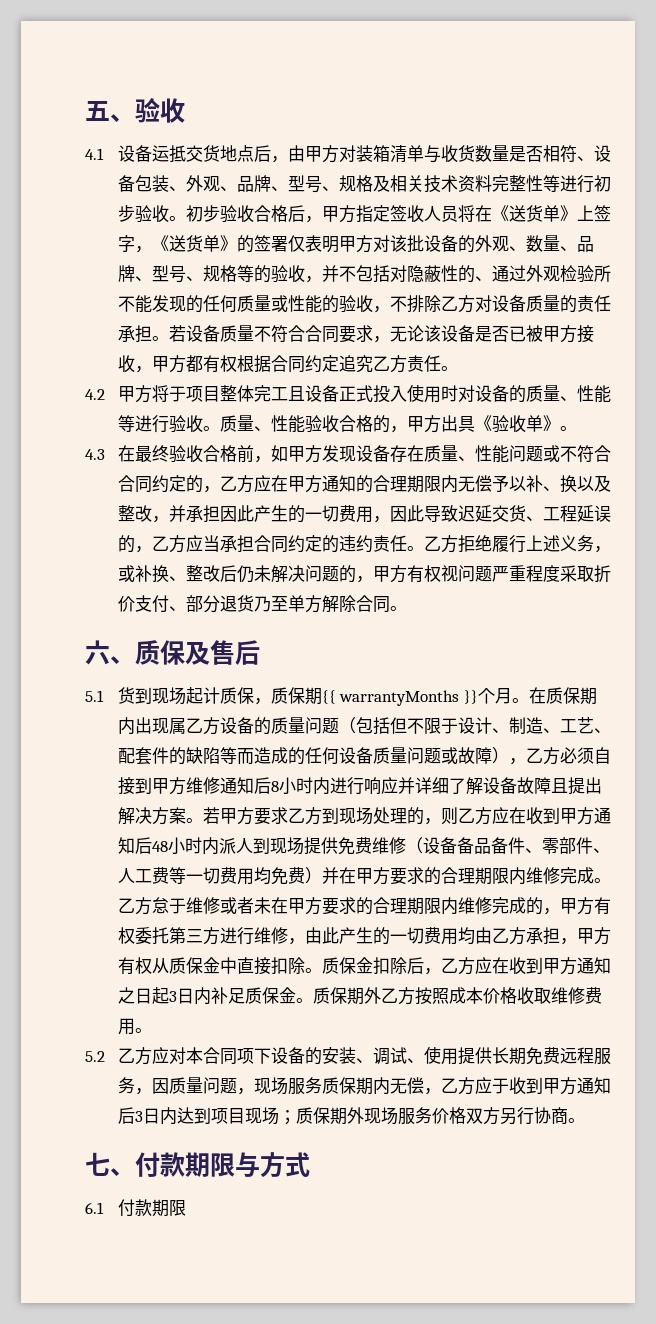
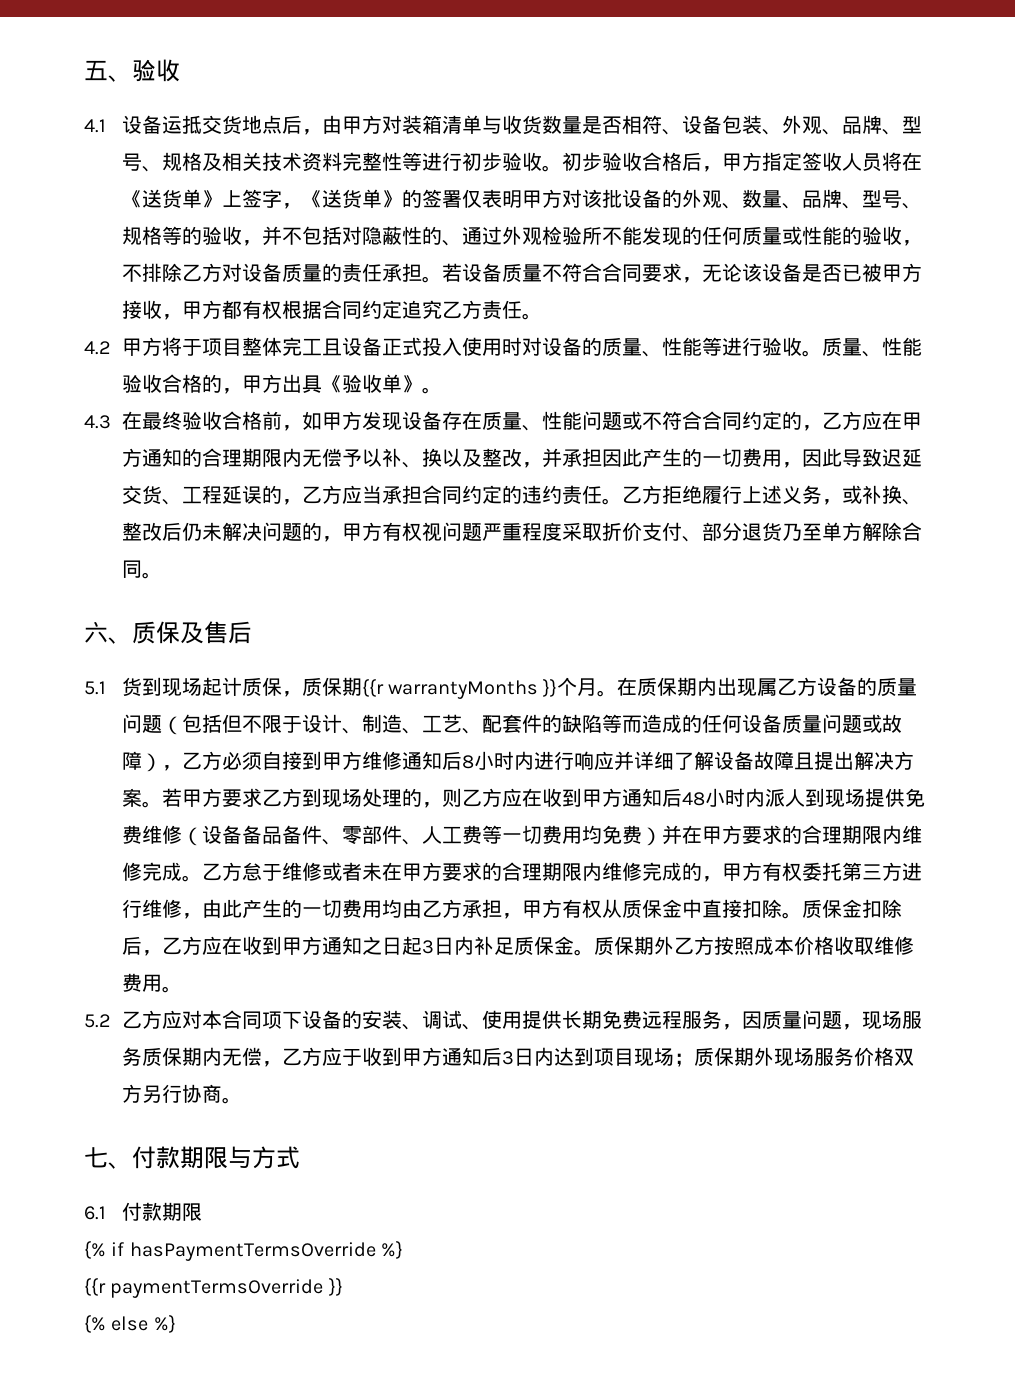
[321,690,336,704] {{ -> [361,679,384,697] {{r
(186, 1207) none -> [84,1241,404,1261] [84,1278,343,1298] [84,1315,176,1333] // {% if hasPaymentTermsOverride %} // {{r paymentTermsOverride }} // {% else %}

